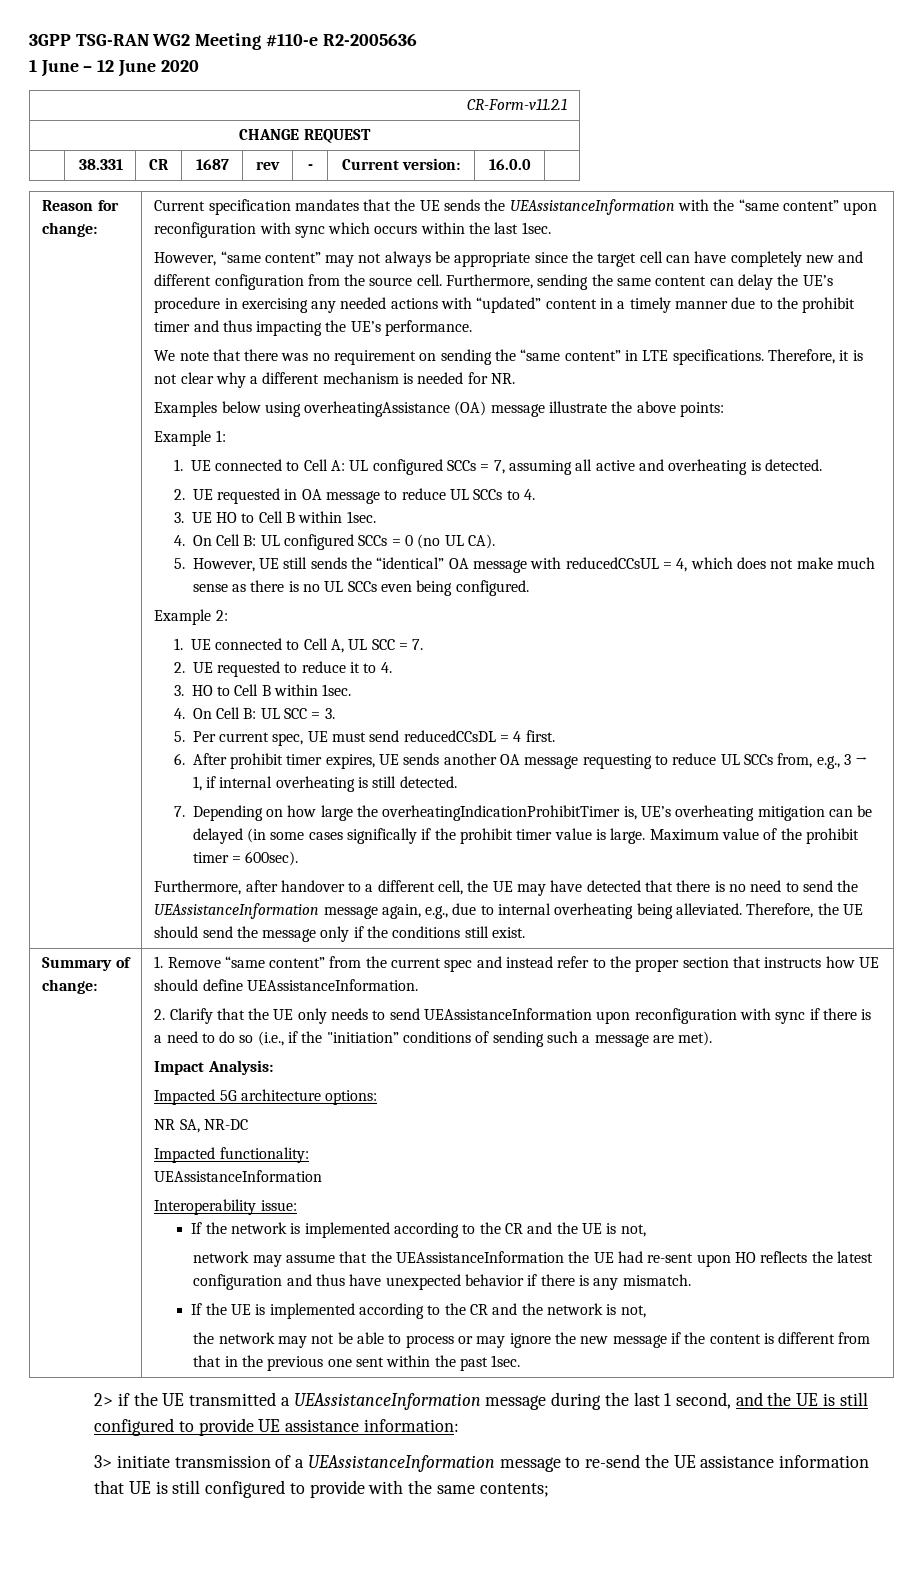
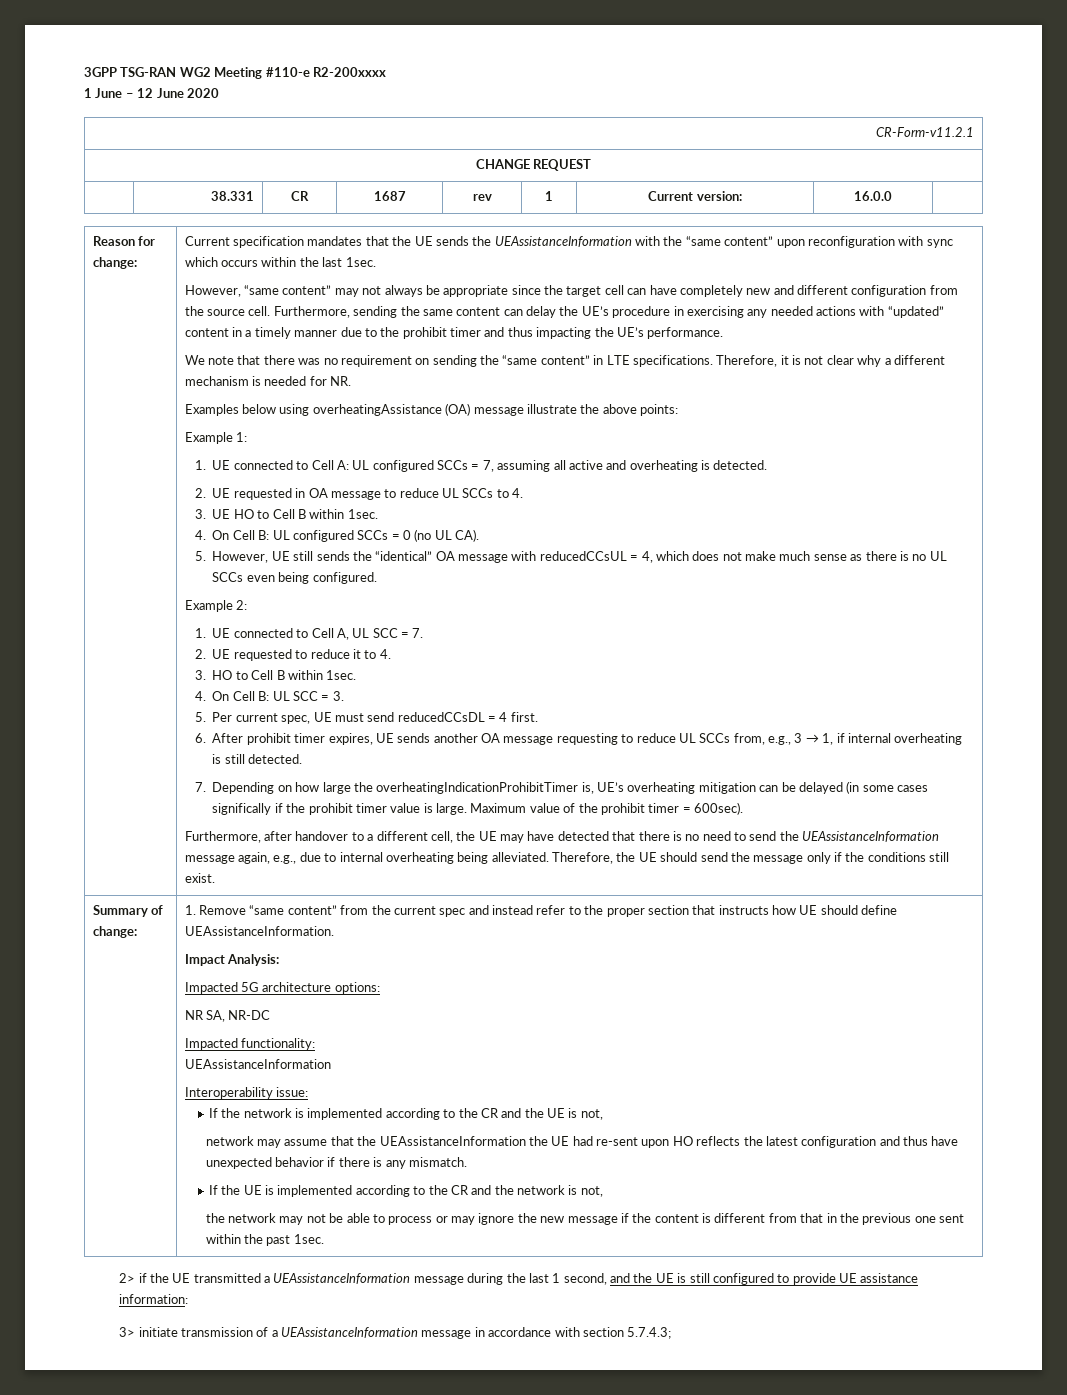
[322,33,417,46] R2-2005636 -> [312,67,386,77] R2-200xxxx
[307,164,313,170] - -> [545,191,553,201] 1
[154,1008,872,1024] [154,1031,713,1047] // 2. Clarify that the UE only needs to send UEAssistanceInformation upon reconfiguration with sync if there is a need to do so (i.e., if the "initiation” conditions of sending such a message are met). -> (334, 931) none
[565,1454,870,1468] [94,1480,549,1498] to re-send the UE assistance information that UE is still configured to provide with the same contents; -> [474,1327,672,1339] in accordance with section 5.7.4.3;

